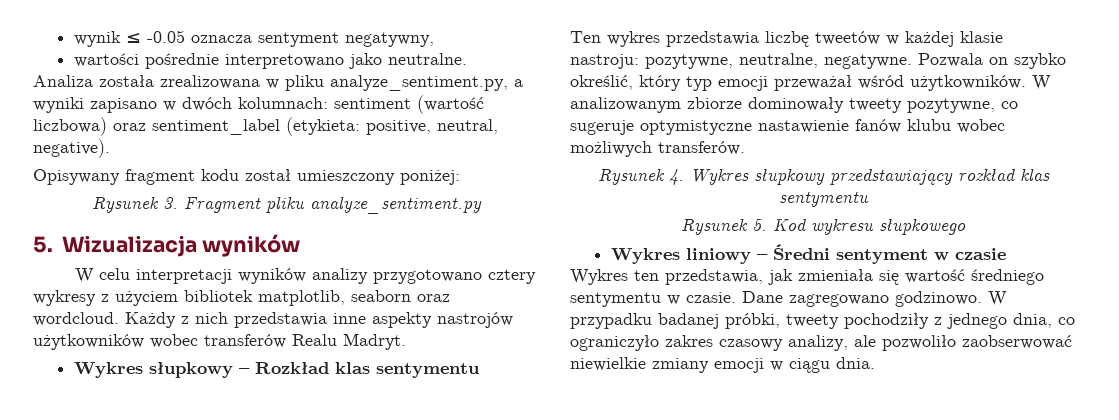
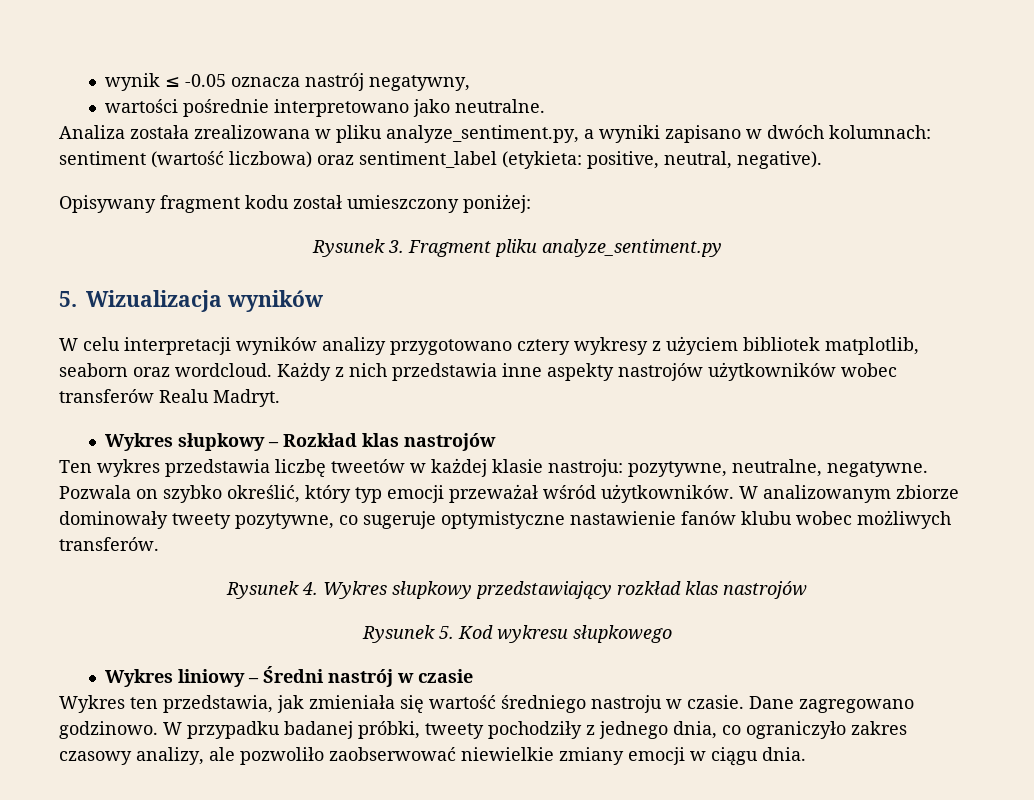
[257,32,339,47] sentyment -> [305,73,365,91] nastrój
[375,363,480,378] sentymentu -> [404,433,497,451] nastrojów
[778,192,869,207] sentymentu -> [723,581,807,599] nastrojów
[835,249,928,264] sentyment -> [328,669,394,687] nastrój
[570,292,661,307] sentymentu -> [591,695,662,713] nastroju

